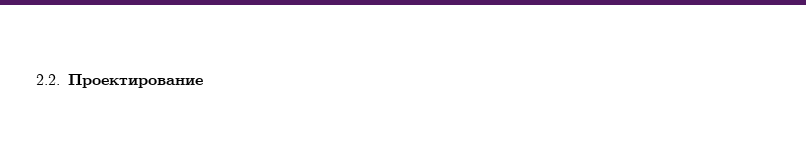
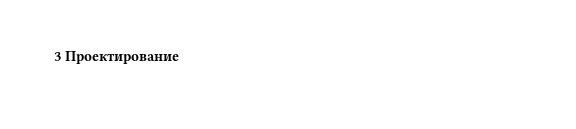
[36,74,60,85] 2.2. -> [54,52,61,61] 3

